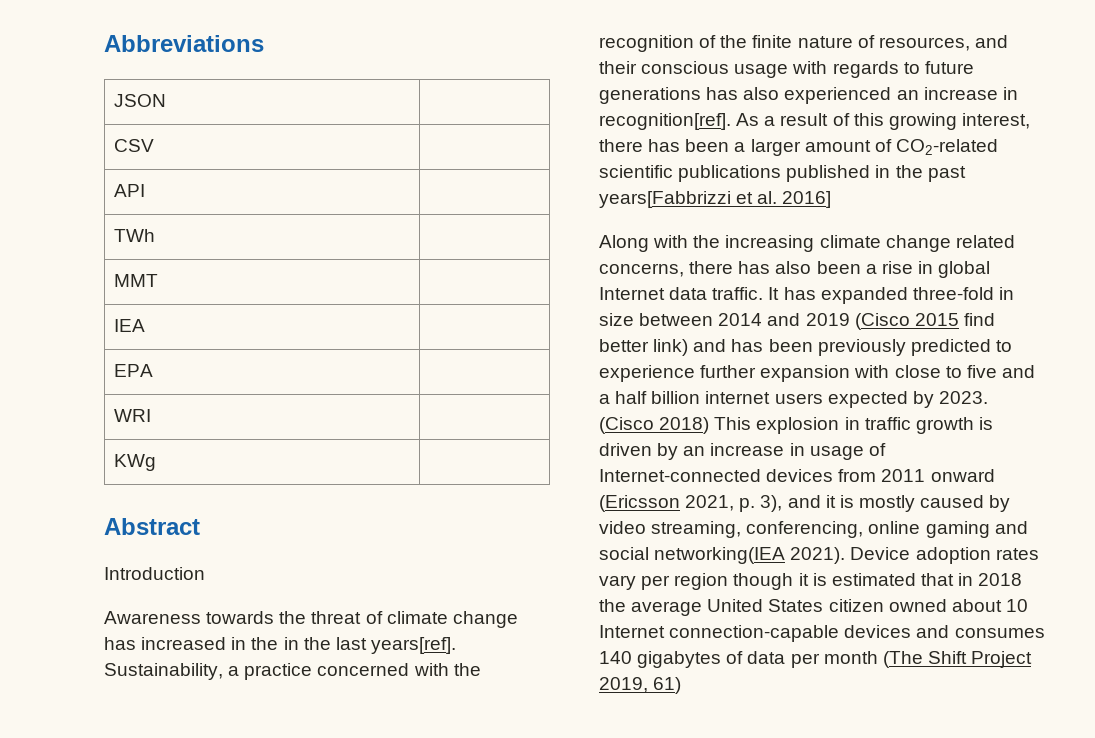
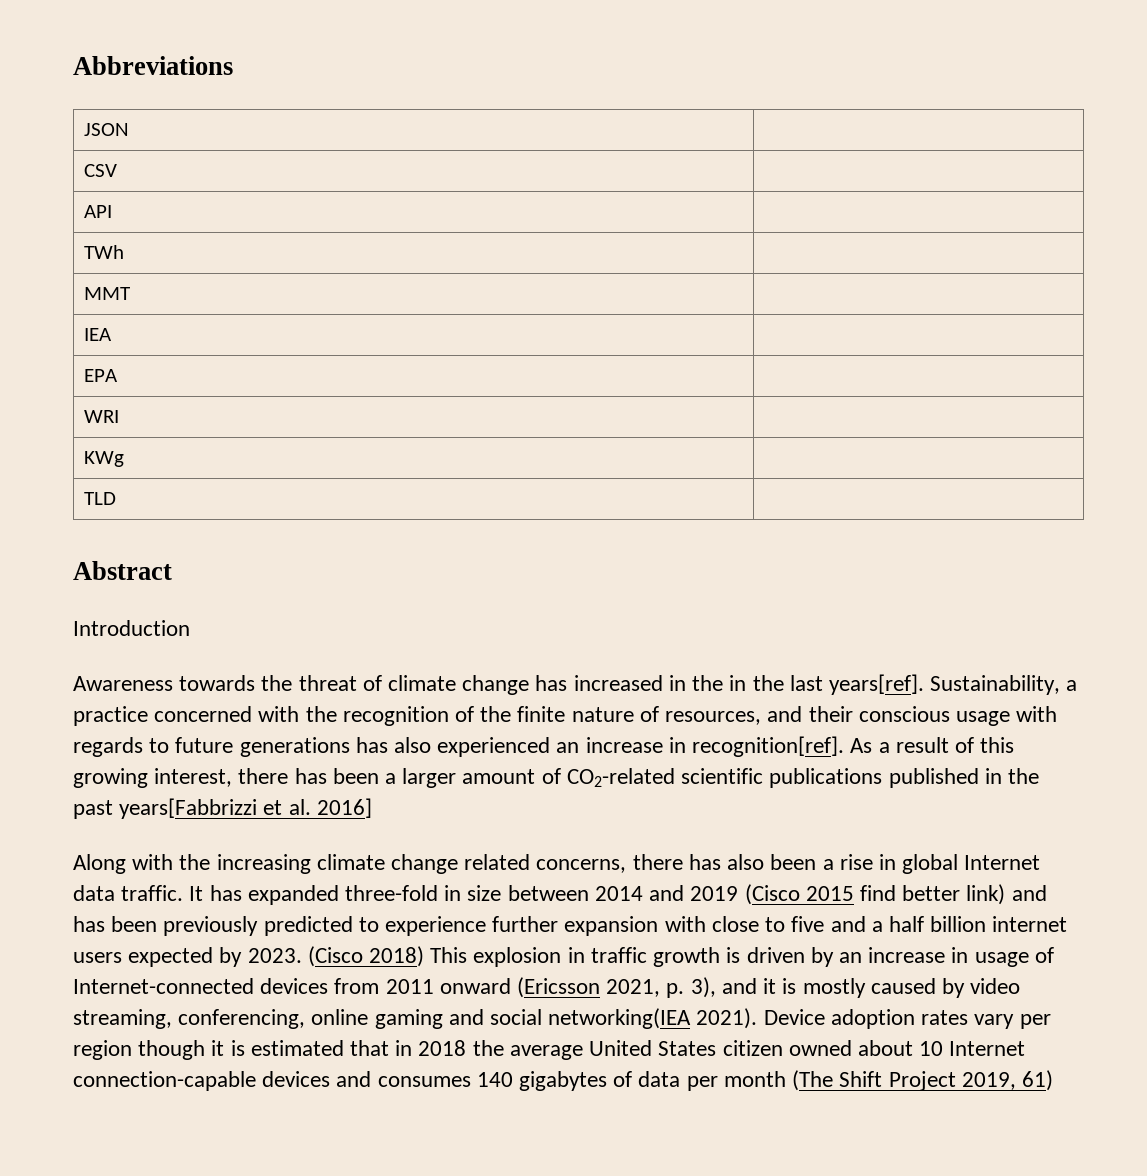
(157, 462) none -> [83,492,116,505] // TLD |

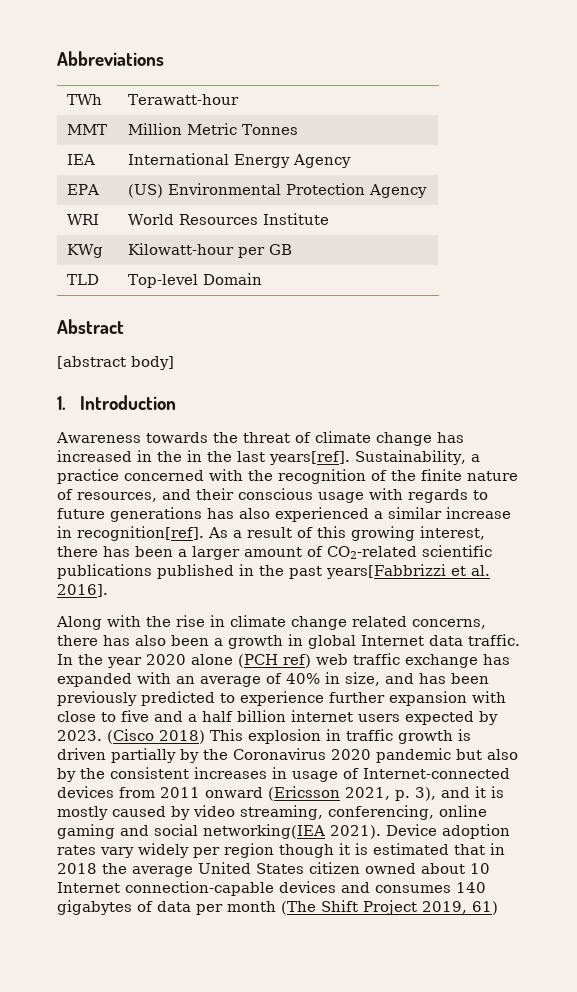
[83,123,129,136] [83,164,117,177] [83,205,112,218] // JSON | // CSV | // API | -> (164, 58) none
(124, 252) none -> [128,94,240,105] Terawatt-hour
[83,328,112,341] [83,369,118,382] [83,410,119,423] [83,451,124,467] // IEA | // EPA | // WRI | // KWg | -> [128,123,299,135] [67,154,96,165] [128,153,352,168] [67,184,100,195] [128,183,428,198] [67,214,100,225] [128,213,330,225] [67,244,104,258] [128,243,293,258] Million Metric Tonnes // IEA | International Energy Agency // EPA | (US) Environmental Protection Agency // WRI | World Resources Institute // KWg | Kilowatt-hour per GB
(116, 498) none -> [128,273,263,288] Top-level Domain
(172, 570) none -> [57,356,174,370] [57,396,66,410] [abstract body] // 1.
[556,742,580,753] an -> [374,507,442,519] a similar
[316,798,372,818] 2016] -> [57,584,108,597] 2016].
[216,854,311,874] increasing -> [176,615,225,627] rise in
[839,854,873,870] rise -> [228,635,283,649] growth
[189,884,1006,905] It has expanded three-fold in size between 2014 and 2019 (Cisco 2015 find better link) -> [57,653,510,668] [57,672,380,687] In the year 2020 alone (PCH ref) web traffic exchange has expanded with an average of 40% in size,
[810,947,946,967] by an increase -> [111,748,518,763] [57,767,267,782] partially by the Coronavirus 2020 pandemic but also by the consistent increases
(1015, 1021) none -> [138,843,189,858] widely

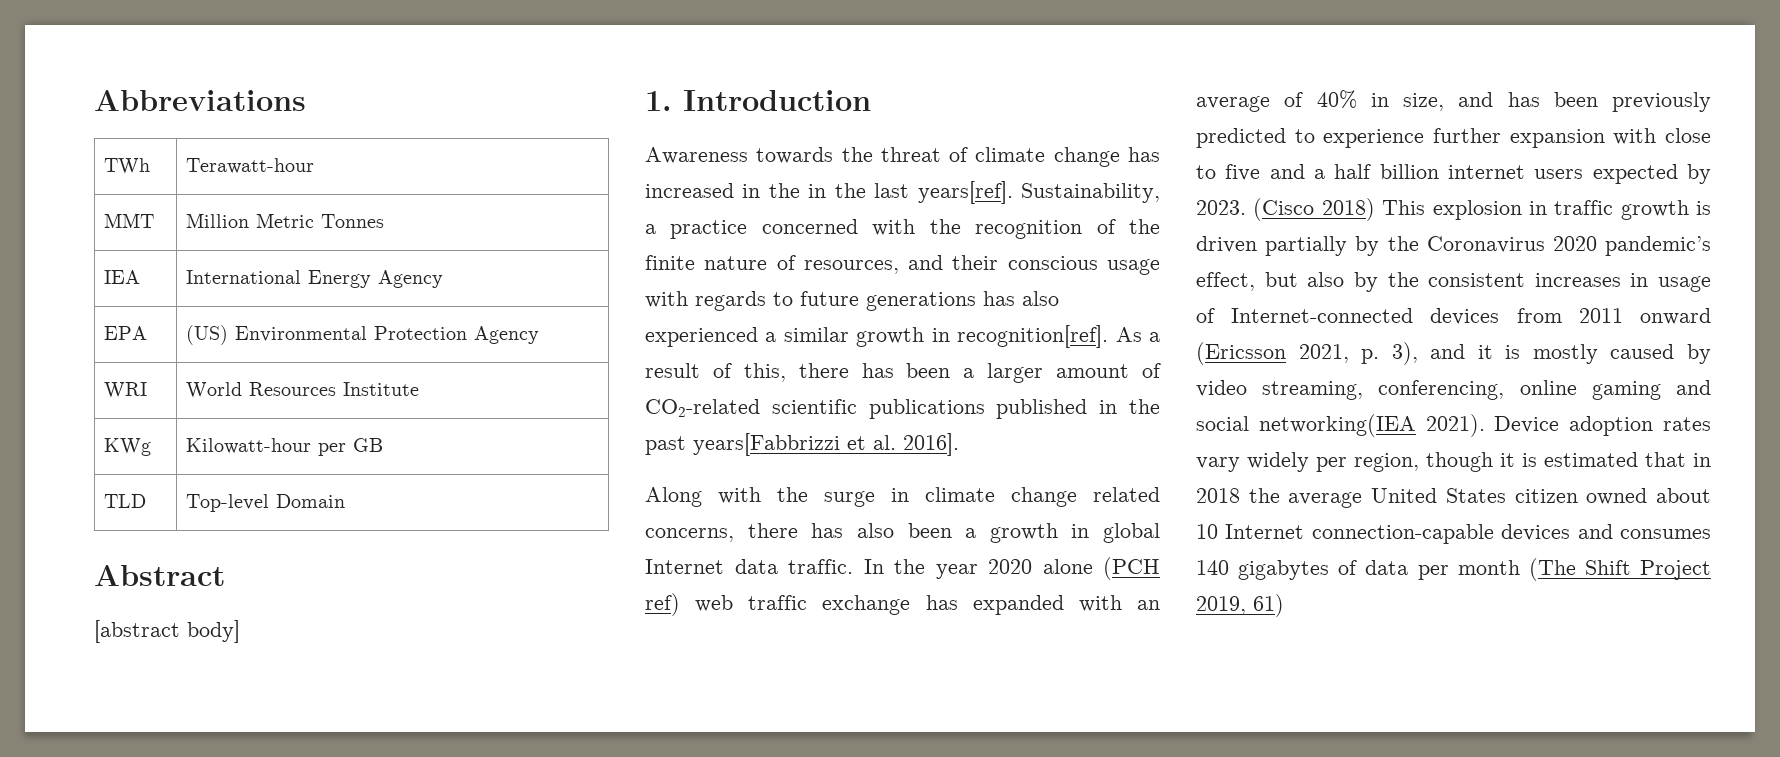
[446,507,511,519] increase -> [856,327,925,347] growth
[317,526,485,541] this growing interest, -> [743,363,786,382] this,
[176,615,205,627] rise -> [824,491,875,507] surge
[376,748,451,763] pandemic -> [1605,236,1711,256] [1196,272,1255,291] pandemic’s effect,
[224,843,274,858] region -> [1354,453,1419,472] region,

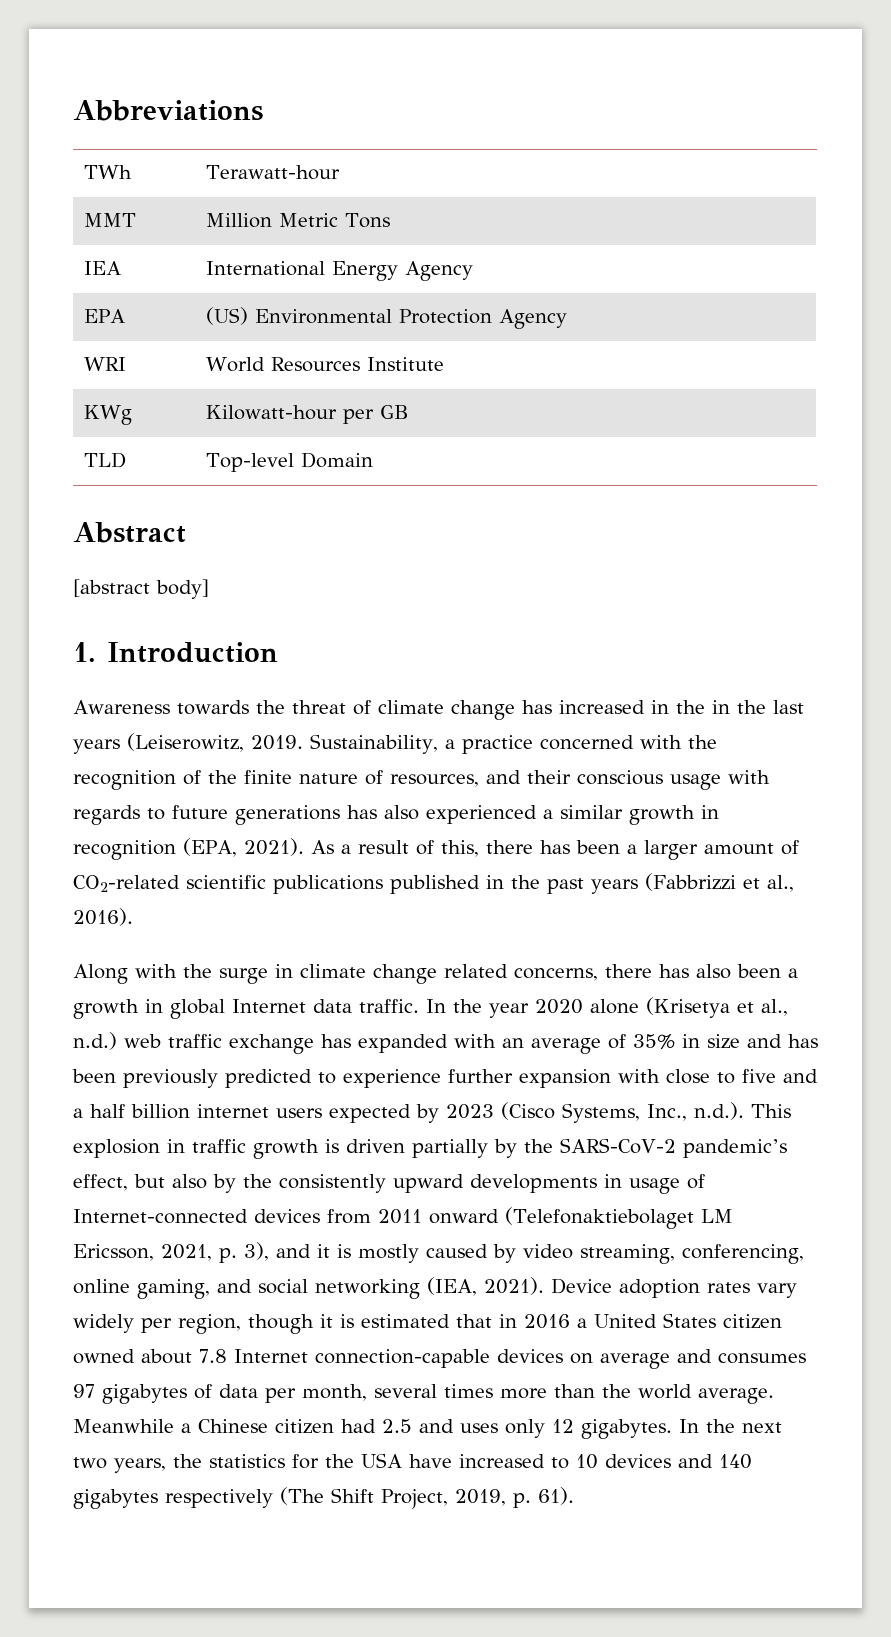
[321,214,385,228] Tonnes -> [345,213,391,228] Tons
[917,181,1013,204] years[ref]. -> [73,733,303,754] years (Leiserowitz, 2019.
[957,325,1109,348] recognition[ref]. -> [73,838,304,860] recognition (EPA, 2021).
[693,433,959,456] years[Fabbrizzi et al. 2016]. -> [591,873,794,894] [73,908,133,926] years (Fabbrizzi et al., 2016).
[1103,557,1160,580] [645,593,680,616] (PCH ref) -> [646,997,788,1018] [73,1032,117,1050] (Krisetya et al., n.d.)
[1316,90,1444,111] 40% in size, -> [633,1034,740,1049] 35% in size
[1196,198,1375,221] 2023. (Cisco 2018) -> [446,1102,744,1123] 2023 (Cisco Systems, Inc., n.d.).
[1426,236,1597,253] Coronavirus 2020 -> [560,1138,676,1154] SARS-CoV-2
[1428,273,1621,287] consistent increases -> [279,1174,597,1193] consistently upward developments
[1196,342,1286,365] (Ericsson -> [505,1207,733,1229] [73,1244,154,1261] (Telefonaktiebolaget LM Ericsson,
[1591,381,1661,400] gaming -> [137,1279,210,1299] gaming,
[1258,414,1416,437] networking(IEA -> [315,1277,477,1299] networking (IEA,
[1196,488,1363,508] 2018 the average -> [524,1314,587,1329] 2016 a
[1196,524,1218,539] 10 -> [199,1349,227,1363] 7.8
(1571, 532) none -> [570,1353,670,1369] on average
[1196,560,1229,575] 140 -> [73,1384,95,1398] 97
[1457,558,1711,581] [1196,594,1284,617] month (The Shift Project 2019, 61) -> [302,1384,774,1404] [73,1419,782,1439] [73,1453,752,1473] [73,1487,574,1509] month, several times more than the world average. Meanwhile a Chinese citizen had 2.5 and uses only 12 gigabytes. In the next two years, the statistics for the USA have increased to 10 devices and 140 gigabytes respectively (The Shift Project, 2019, p. 61).

